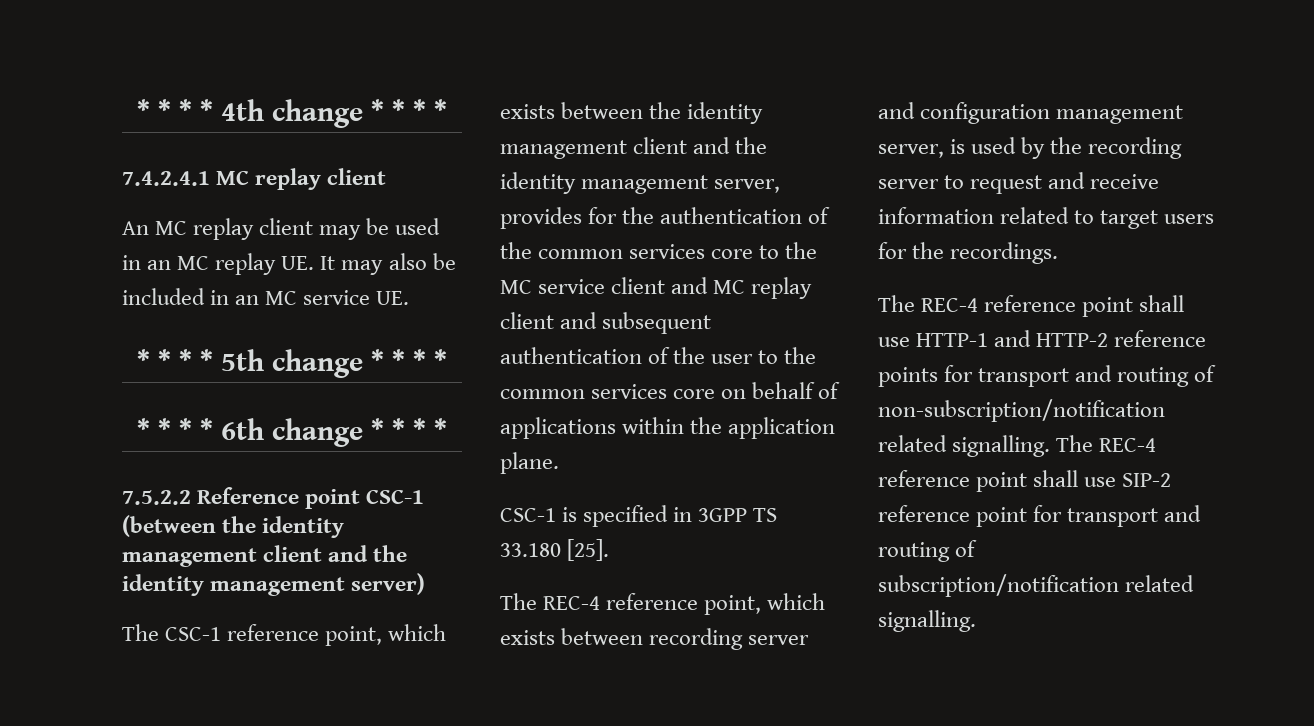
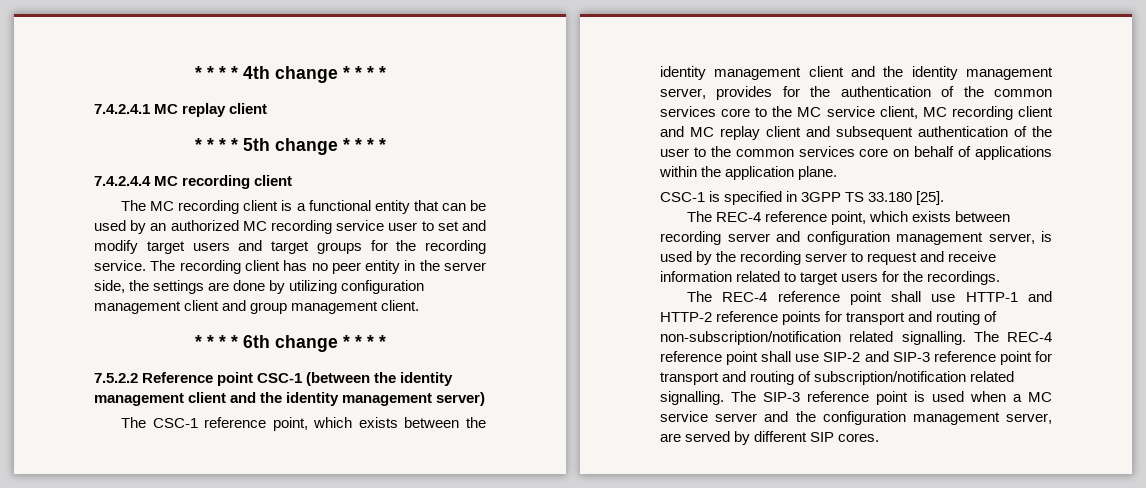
[122,218,441,240] [122,253,456,275] [122,288,410,305] // An MC replay client may be used in an MC replay UE. It may also be included in an MC service UE. -> (268, 108) none
(447, 360) none -> [94,175,293,189] [121,200,486,214] [94,220,486,234] [94,240,486,254] [94,260,487,274] [94,280,425,294] [94,300,420,314] // 7.4.2.4.4 MC recording client // The MC recording client is a functional entity that can be used by an authorized MC recording service user to set and modify target users and target groups for the recording service. The recording client has no peer entity in the server side, the settings are done by utilizing configuration management client and group management client.
(606, 286) none -> [879,106,1013,120] client, MC recording
(1172, 480) none -> [864,351,930,362] and SIP-3
(976, 621) none -> [731,391,1052,405] [660,411,1052,425] [660,431,880,445] The SIP-3 reference point is used when a MC service server and the configuration management server, are served by different SIP cores.

